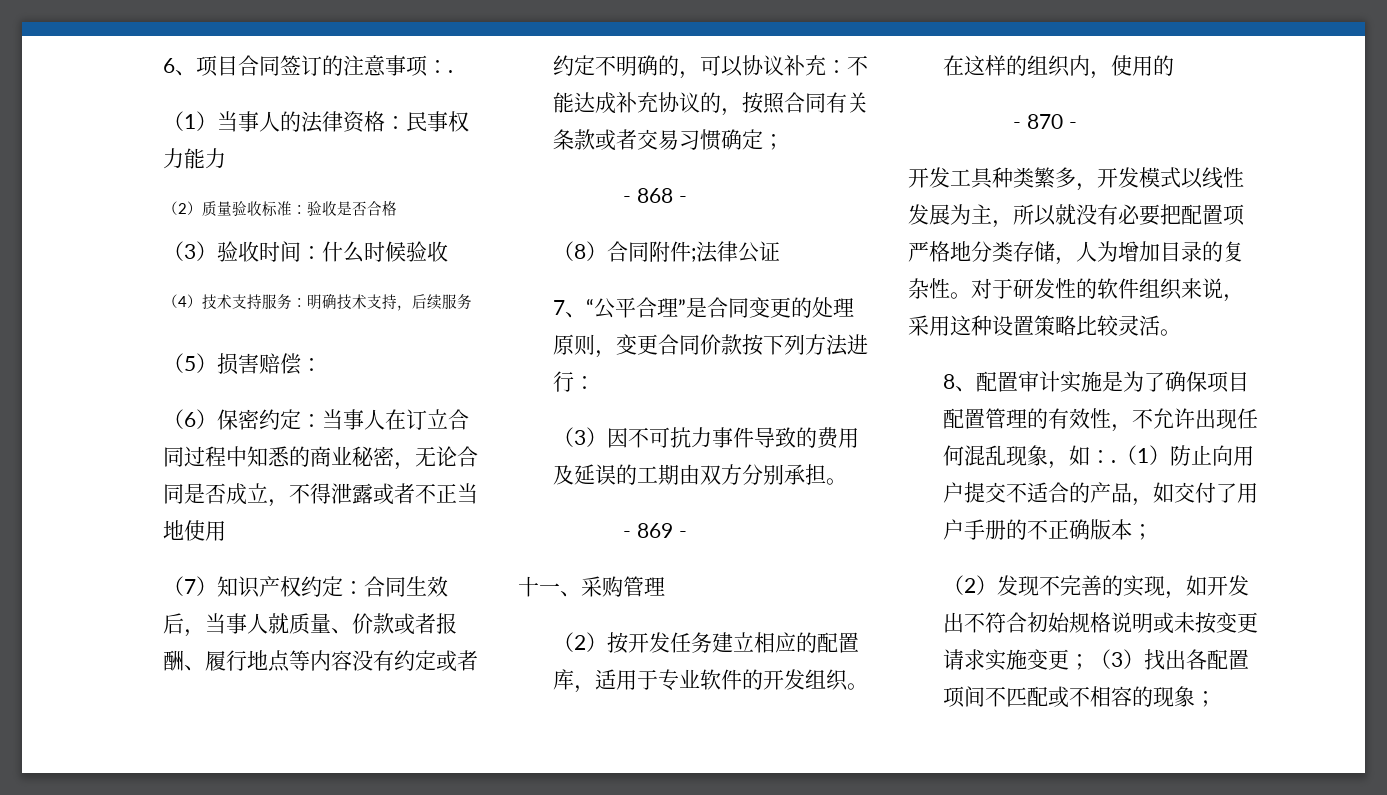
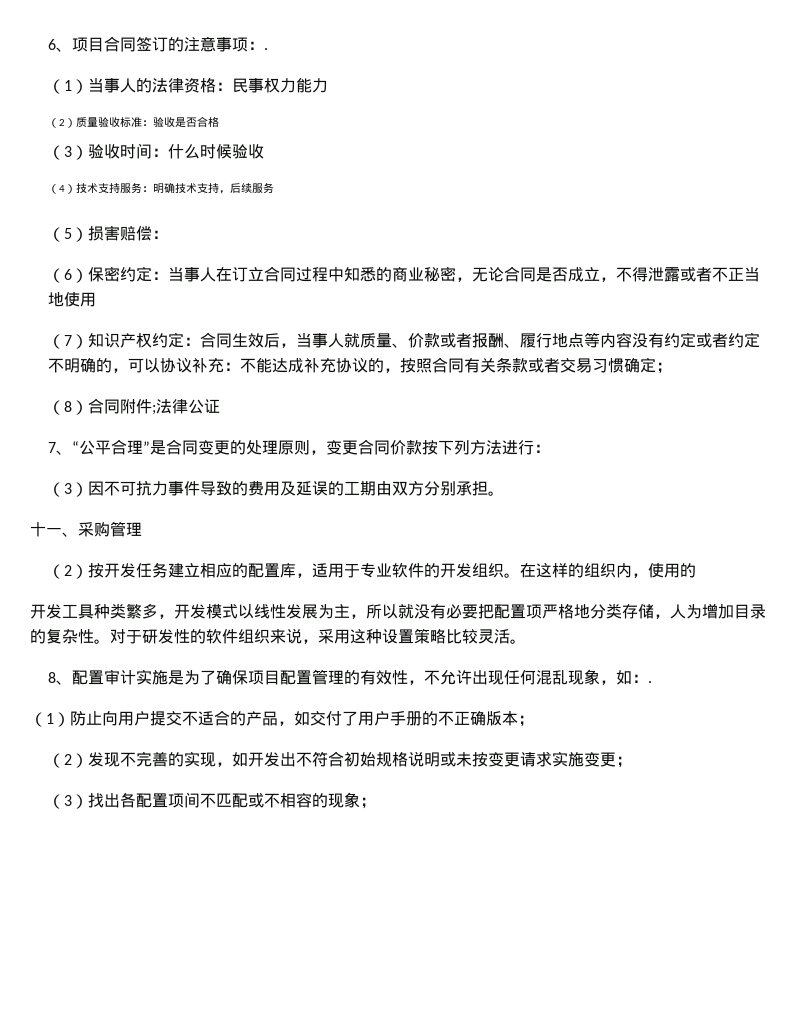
[623,188,687,203] // - 868 - -> (673, 368) none
[623,523,687,538] // - 869 - -> (505, 493) none
[1013,114,1077,129] // - 870 - -> (697, 570) none
(1117, 461) none -> (653, 682) //
(1091, 662) none -> (633, 762) //

